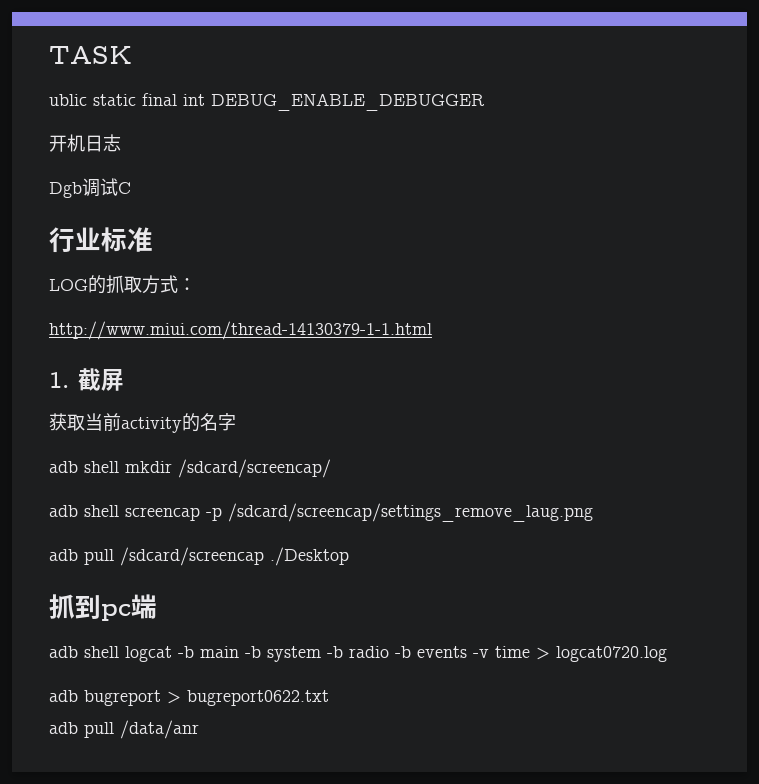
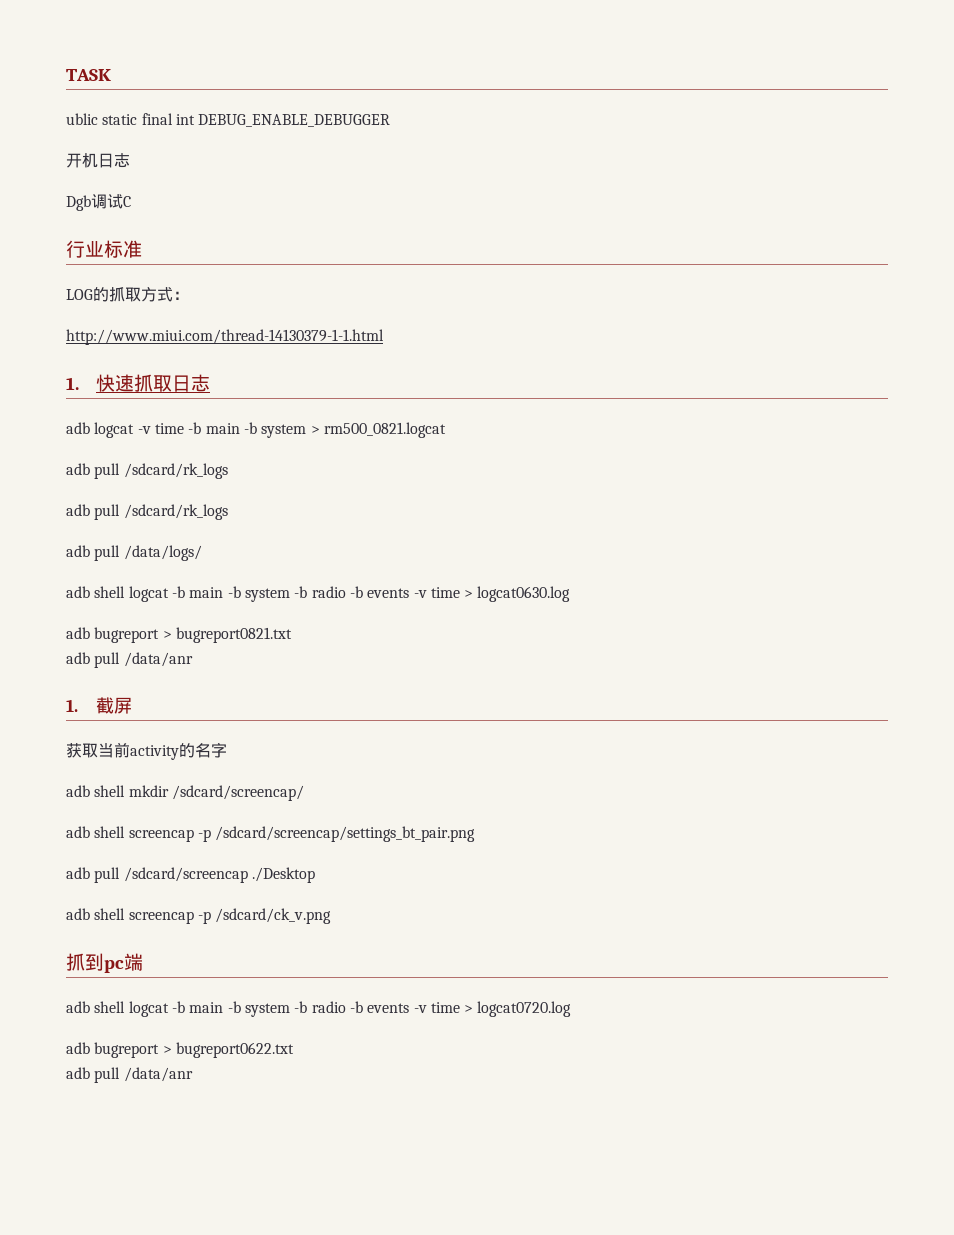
(432, 330) none -> [66,374,210,392] [66,422,446,438] [66,463,228,479] [66,504,228,520] [66,545,202,561] [66,586,571,602] [66,627,292,643] [66,652,193,668] // 1.快速抓取日志 // adb logcat -v time -b main -b system > rm500_0821.logcat // adb pull /sdcard/rk_logs // adb pull /sdcard/rk_logs // adb pull /data/logs/ // adb shell logcat -b main -b system -b radio -b events -v time > logcat0630.log // adb bugreport > bugreport0821.txt // adb pull /data/anr
[228,503,593,522] /sdcard/screencap/settings_remove_laug.png -> [215,826,476,842] /sdcard/screencap/settings_bt_pair.png
(349, 556) none -> [66,908,332,924] // adb shell screencap -p /sdcard/ck_v.png

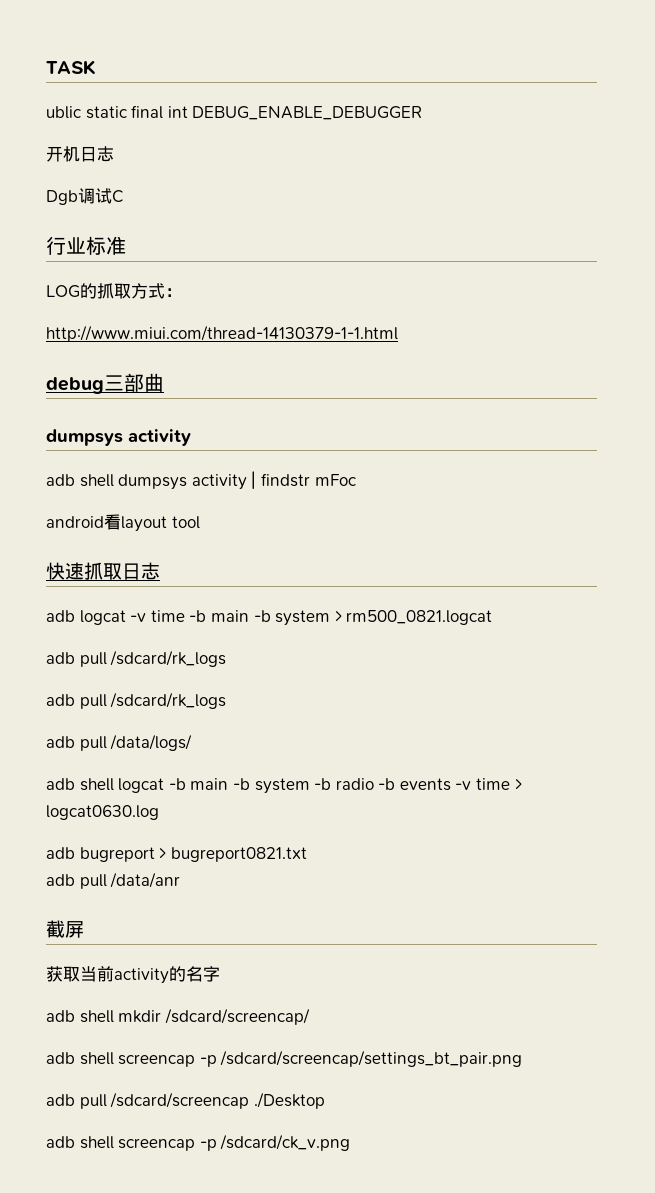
[66,377,79,390] 1. -> [46,373,164,394] [46,429,191,446] [46,471,356,490] [46,514,200,532] debug三部曲 // dumpsys activity // adb shell dumpsys activity | findstr mFoc // android看layout tool //
[66,699,78,712] 1. -> (181, 880) none
[66,953,143,973] [66,1001,572,1017] [66,1042,294,1058] [66,1067,193,1083] // 抓到pc端 // adb shell logcat -b main -b system -b radio -b events -v time > logcat0720.log // adb bugreport > bugreport0622.txt // adb pull /data/anr -> (351, 1142) none

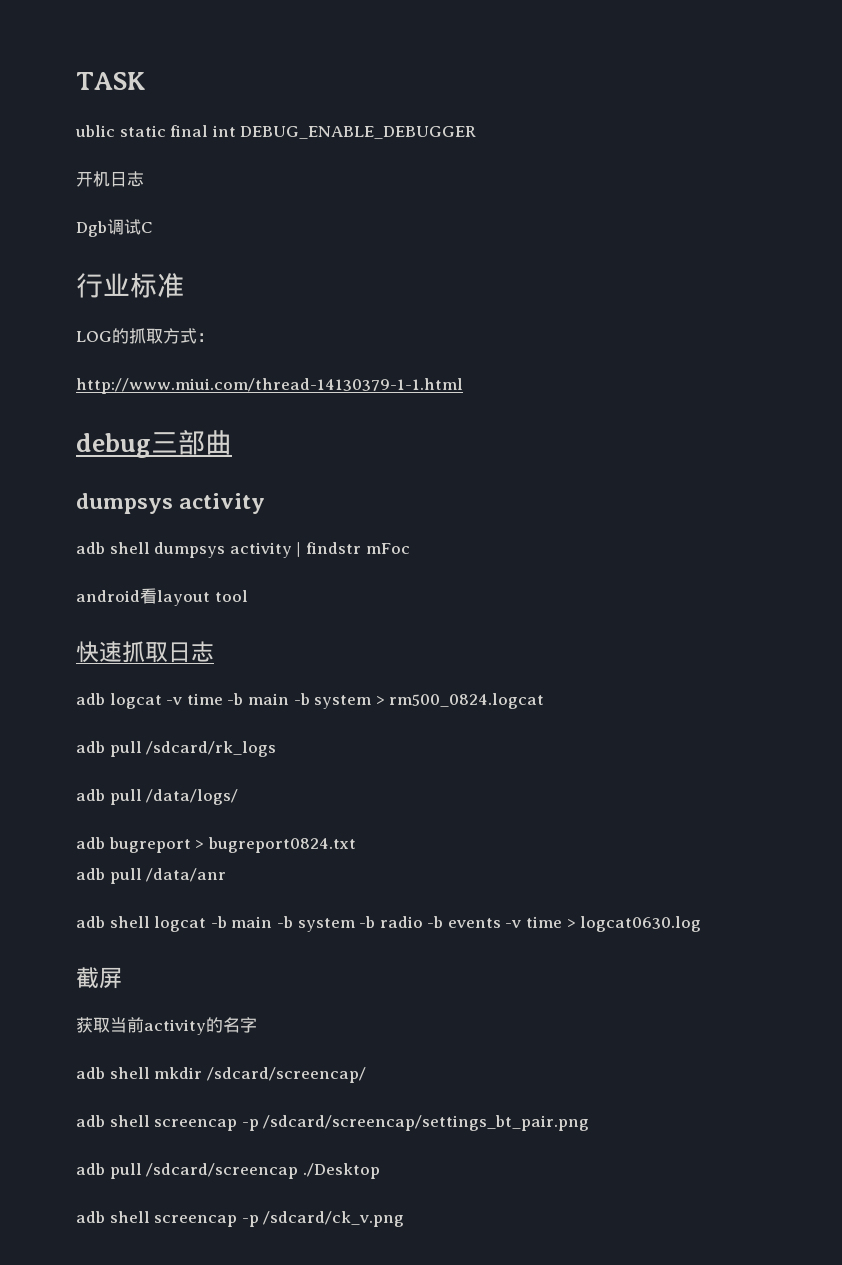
[346,610,493,625] [46,650,227,667] rm500_0821.logcat // adb pull /sdcard/rk_logs -> [389,693,545,709] rm500_0824.logcat
(193, 742) none -> [76,837,356,853] [76,868,227,884] // adb bugreport > bugreport0824.txt // adb pull /data/anr
[46,847,307,862] [46,872,181,889] // adb bugreport > bugreport0821.txt // adb pull /data/anr -> (702, 924) none

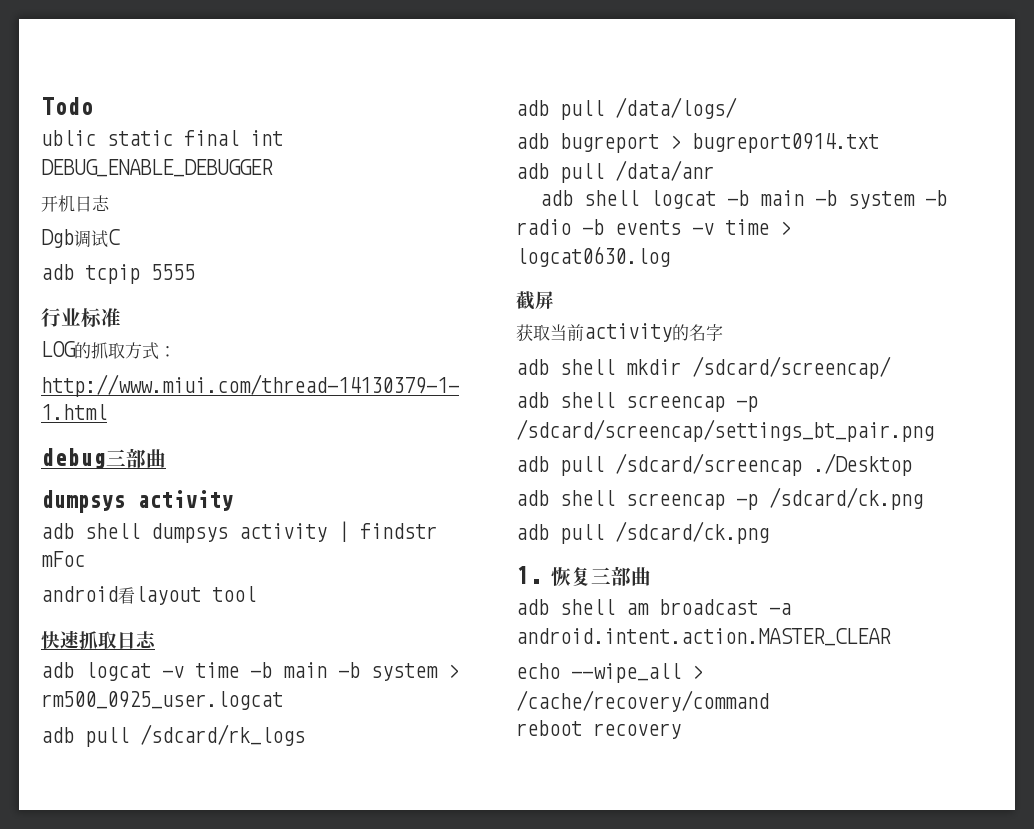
[76,72,146,90] TASK -> [41,97,93,115] Todo
(152, 227) none -> [41,264,195,284] // adb tcpip 5555
[389,693,545,709] rm500_0824.logcat -> [41,691,283,710] rm500_0925_user.logcat
[207,837,356,853] bugreport0824.txt -> [692,133,879,153] bugreport0914.txt
[263,1211,405,1227] /sdcard/ck_v.png -> [769,487,923,510] [516,521,769,544] [516,566,651,586] [516,599,791,615] [516,628,891,646] [516,663,703,683] [516,690,769,712] [516,720,681,739] /sdcard/ck.png // adb pull /sdcard/ck.png // 1.恢复三部曲 // adb shell am broadcast -a android.intent.action.MASTER_CLEAR // echo --wipe_all > /cache/recovery/command // reboot recovery

